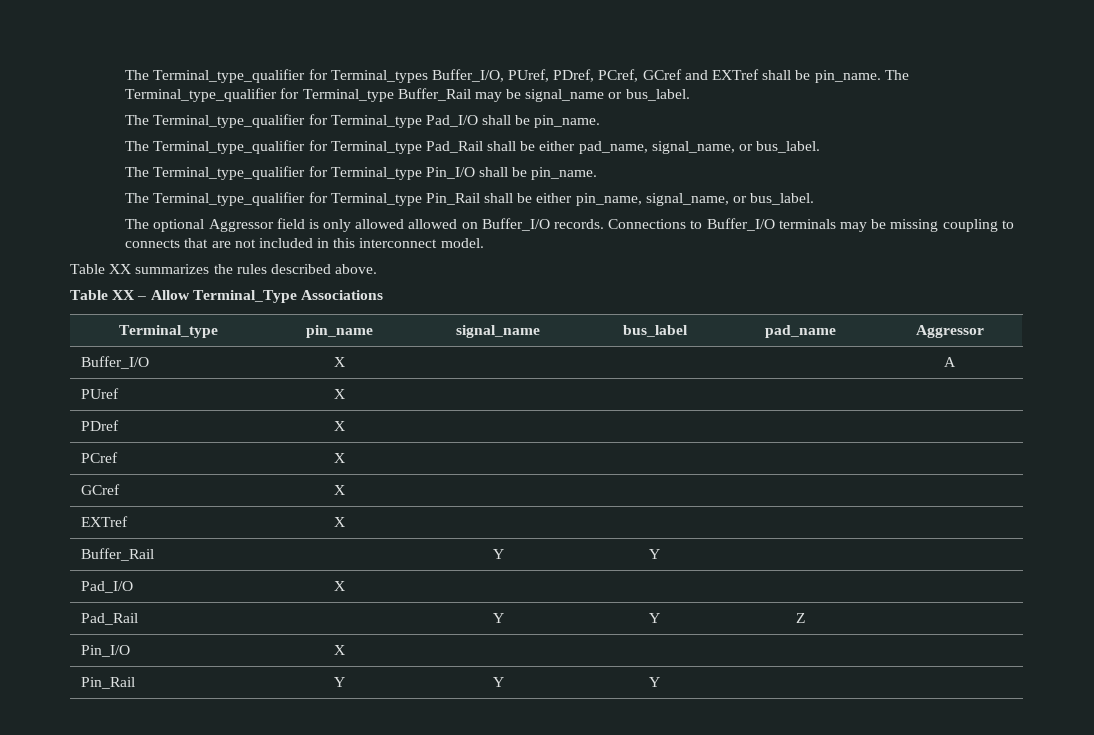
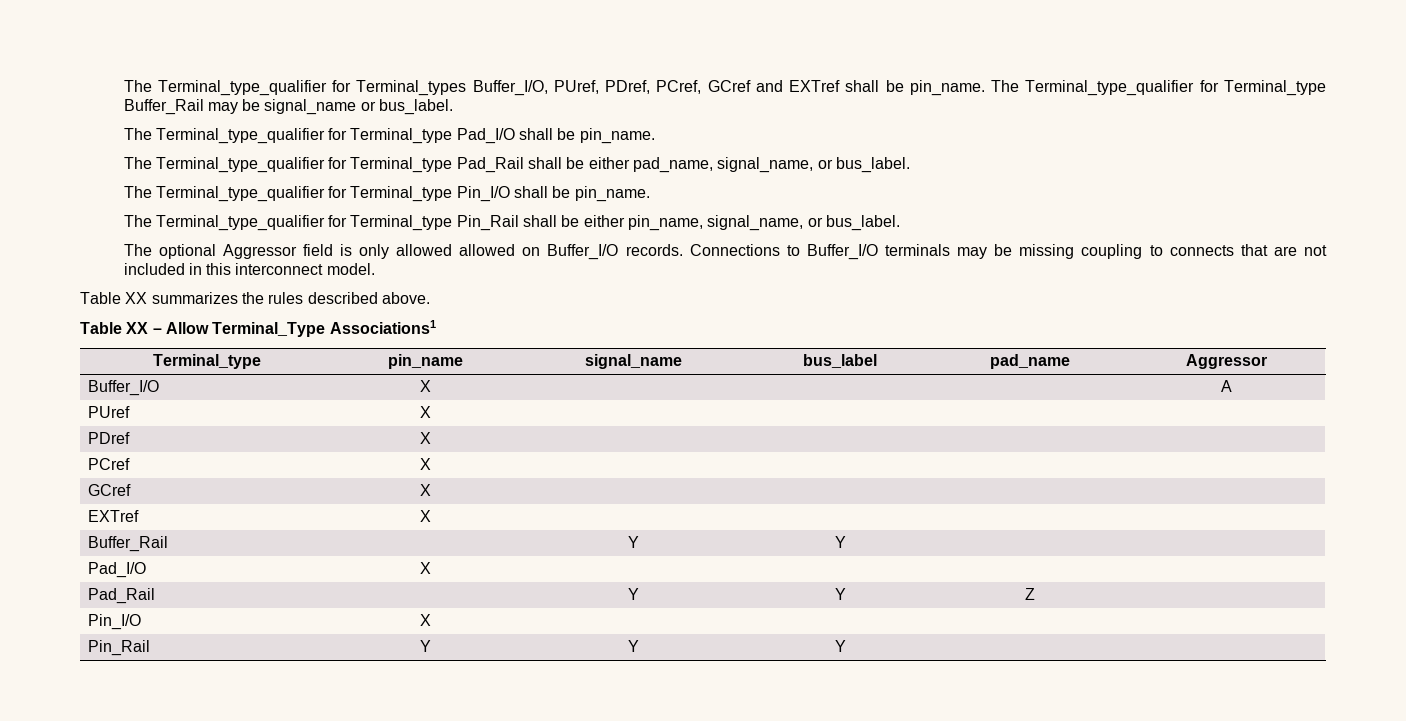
[300,290,383,300] Associations -> [329,320,436,334] Associations1

